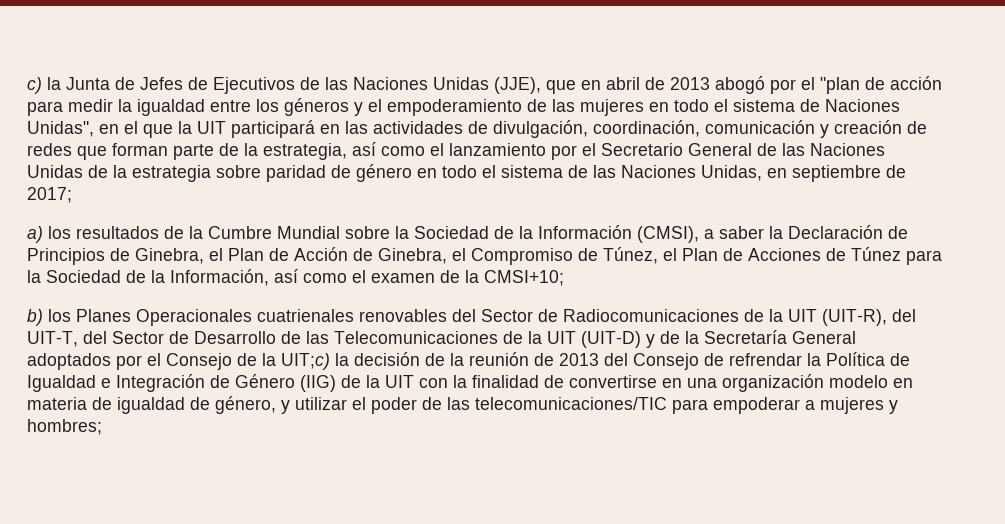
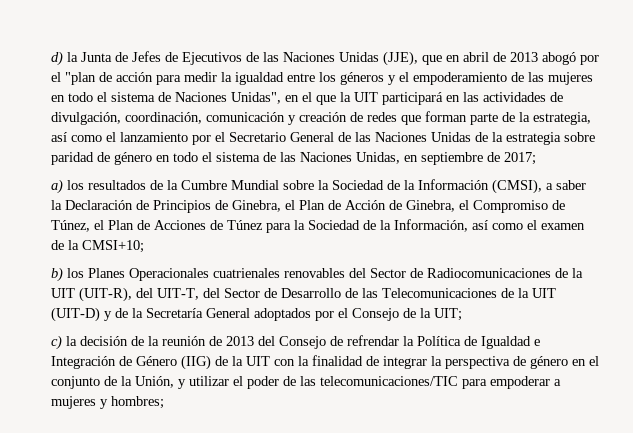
[27,77,42,94] c) -> [51,51,63,66] d)
[281,353,330,370] UIT;c) -> [434,308,462,321] [51,335,62,350] UIT; // c)
[569,374,913,392] [27,396,276,414] convertirse en una organización modelo en materia de igualdad de género, -> [383,356,599,369] [51,376,174,389] integrar la perspectiva de género en el conjunto de la Unión,

